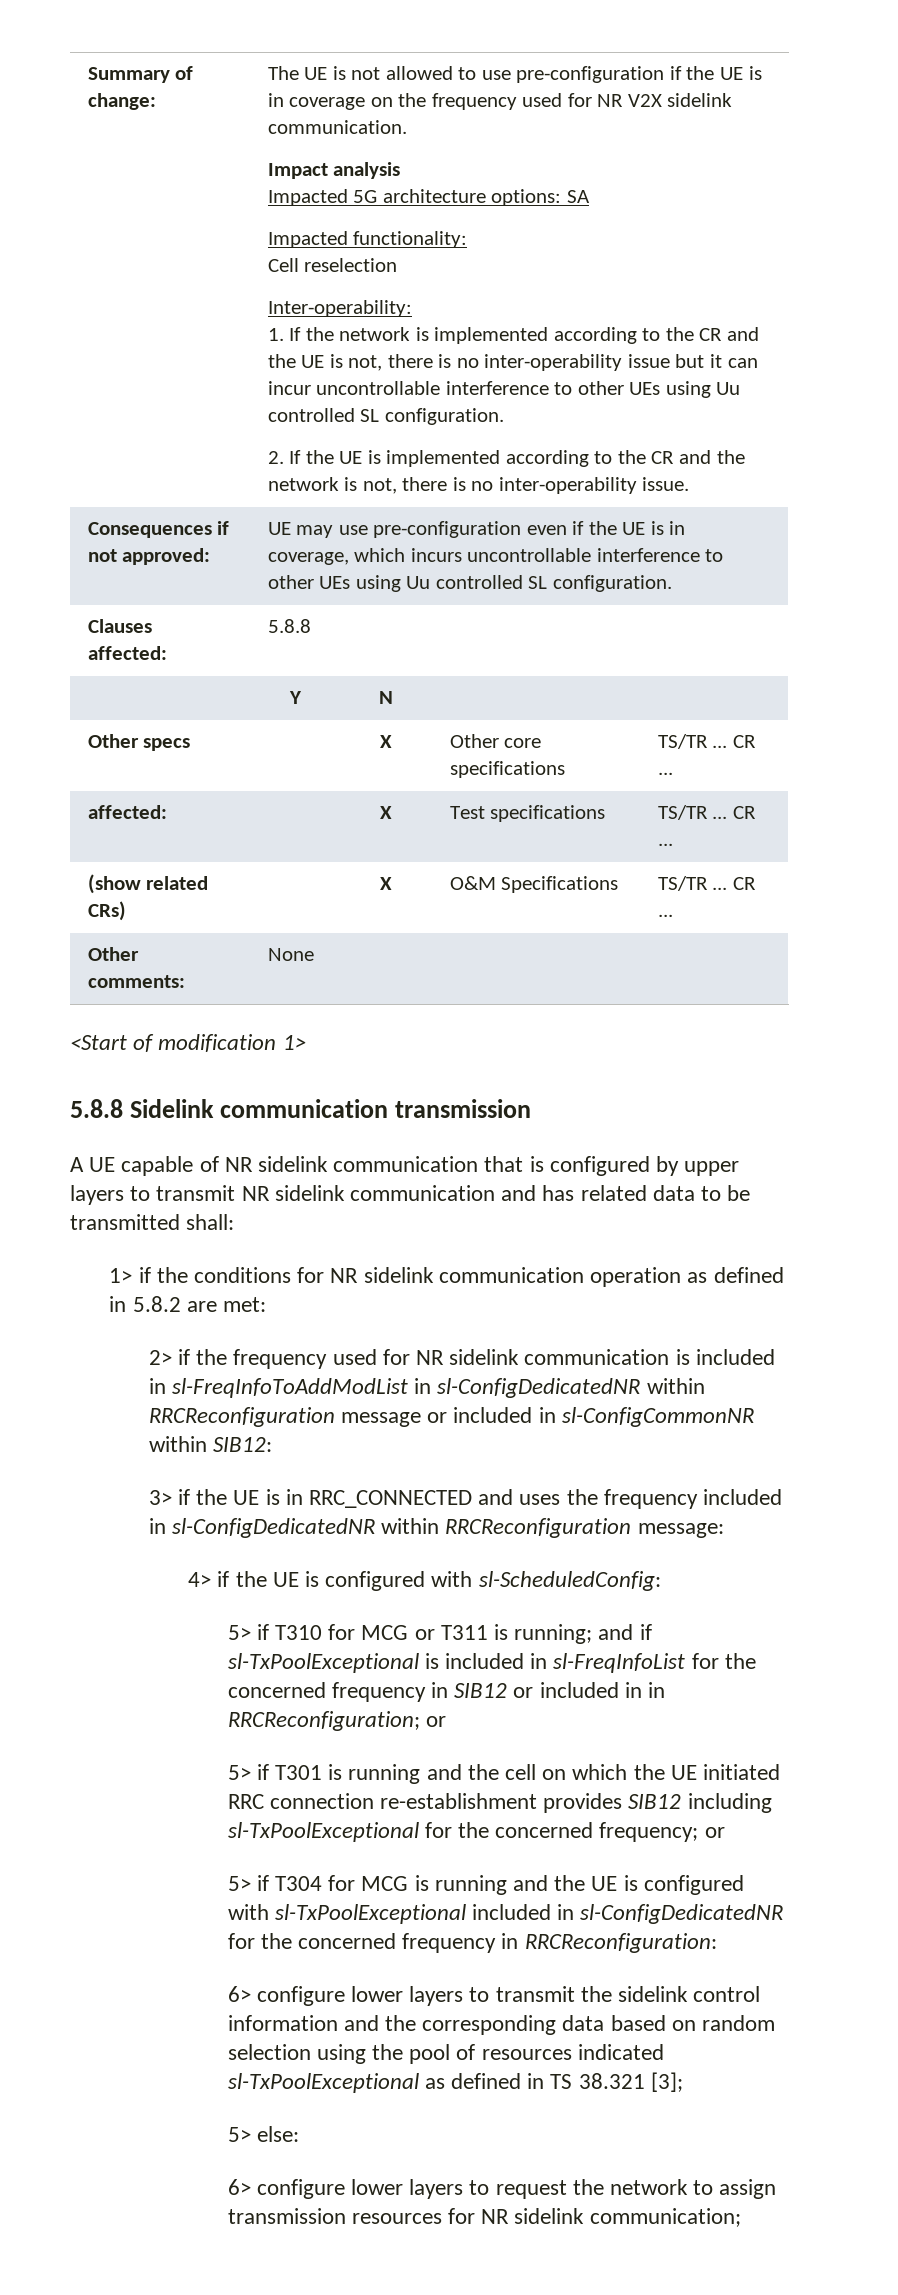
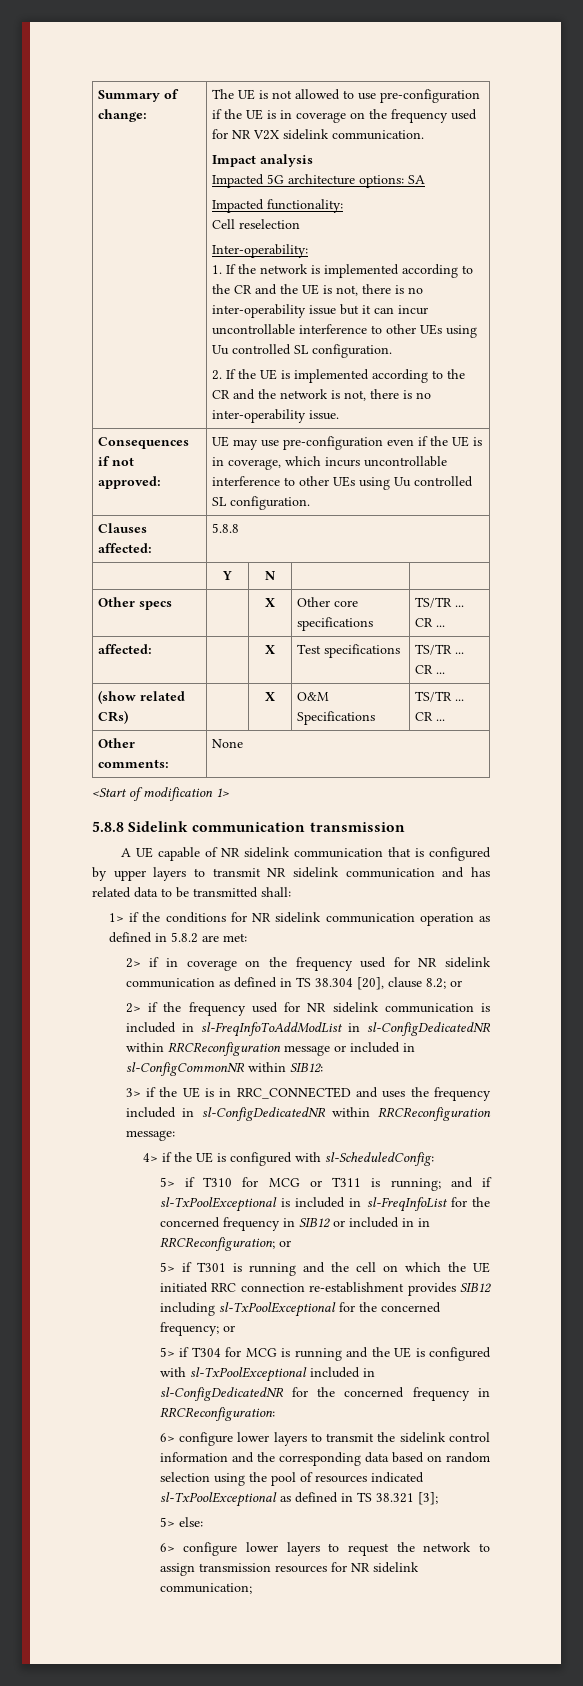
(267, 1304) none -> [125,957,491,971] [125,977,462,990] // 2> if in coverage on the frequency used for NR sidelink communication as defined in TS 38.304 [20], clause 8.2; or

